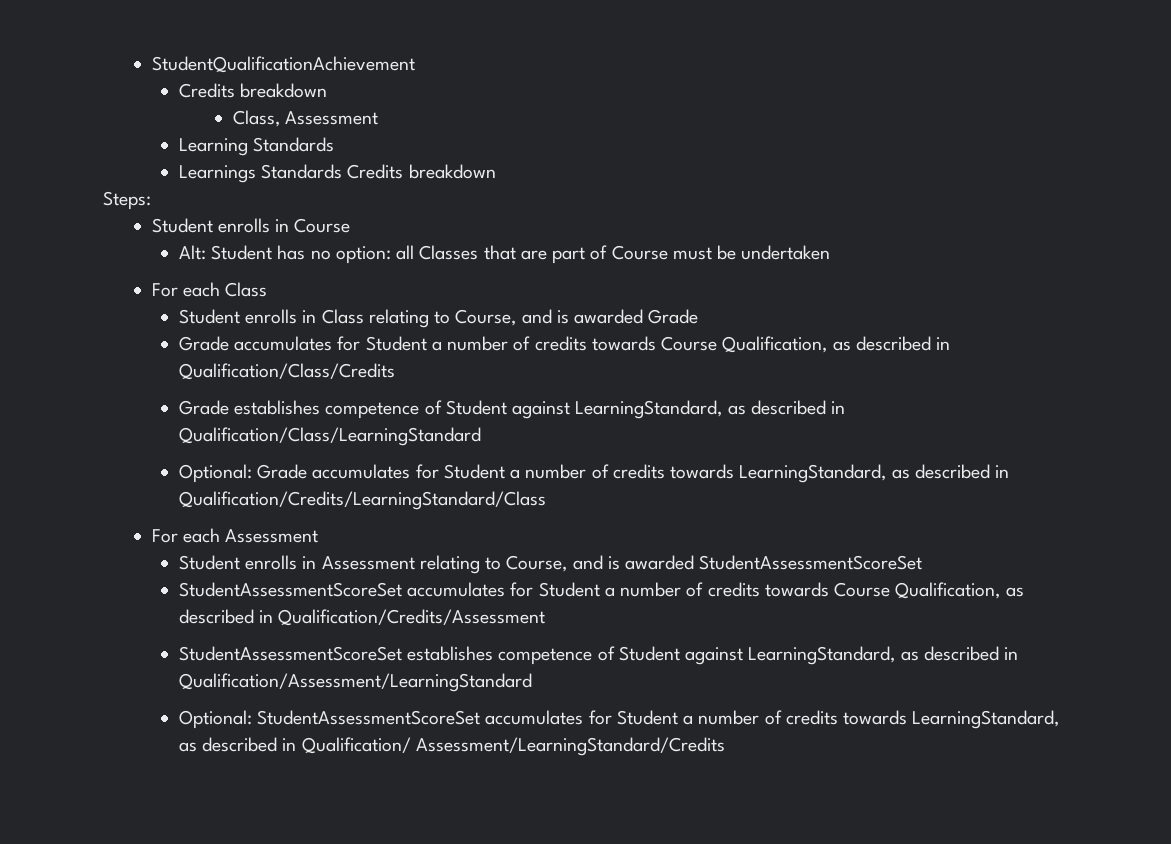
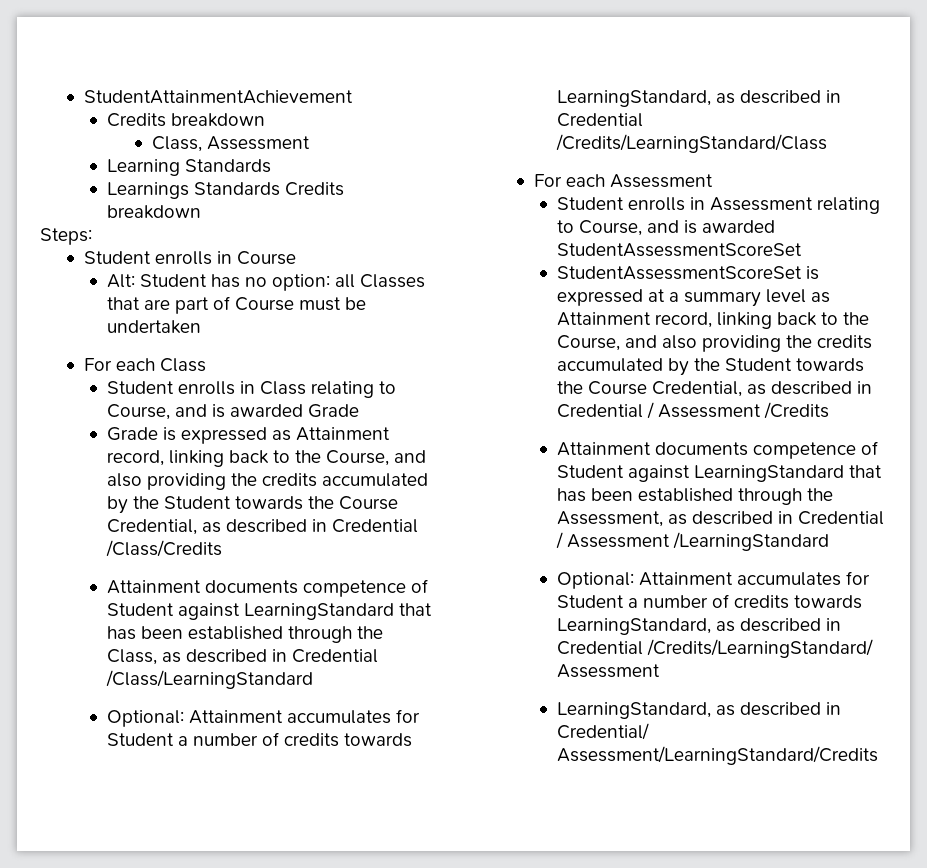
[151,56,415,73] StudentQualificationAchievement -> [83,90,353,104] StudentAttainmentAchievement
[233,336,951,353] [178,363,395,380] [178,400,846,419] [178,427,481,446] [178,464,307,483] accumulates for Student a number of credits towards Course Qualification, as described in Qualification/Class/Credits // Grade establishes competence of Student against LearningStandard, as described in Qualification/Class/LearningStandard // Optional: Grade -> [162,427,391,444] [106,450,427,467] [106,473,429,490] [106,496,399,514] [106,519,419,535] [105,540,222,557] [106,579,428,597] [106,603,432,620] [106,626,384,643] [106,649,379,665] [105,670,313,689] [106,710,283,727] is expressed as Attainment record, linking back to the Course, and also providing the credits accumulated by the Student towards the Course Credential, as described in Credential /Class/Credits // Attainment documents competence of Student against LearningStandard that has been established through the Class, as described in Credential /Class/LearningStandard // Optional: Attainment
[178,491,546,510] Qualification/Credits/LearningStandard/Class -> [556,113,643,127] [555,134,827,153] Credential /Credits/LearningStandard/Class
[406,582,1024,599] [178,609,546,626] [178,646,1019,665] [178,673,532,692] [178,710,480,729] accumulates for Student a number of credits towards Course Qualification, as described in Qualification/Credits/Assessment // StudentAssessmentScoreSet establishes competence of Student against LearningStandard, as described in Qualification/Assessment/LearningStandard // Optional: StudentAssessmentScoreSet -> [805,266,819,280] [556,289,831,307] [556,312,870,329] [556,335,873,352] [556,358,865,376] [556,381,873,397] [556,402,829,419] [556,441,878,459] [556,465,882,482] [556,488,834,505] [556,511,885,527] [555,532,829,551] [556,572,733,589] is expressed at a summary level as Attainment record, linking back to the Course, and also providing the credits accumulated by the Student towards the Course Credential, as described in Credential / Assessment /Credits // Attainment documents competence of Student against LearningStandard that has been established through the Assessment, as described in Credential / Assessment /LearningStandard // Optional: Attainment
[301,737,411,754] Qualification/ -> [556,639,873,658] [556,664,660,678] [556,702,841,719] [556,723,649,740] Credential /Credits/LearningStandard/ Assessment // LearningStandard, as described in Credential/

